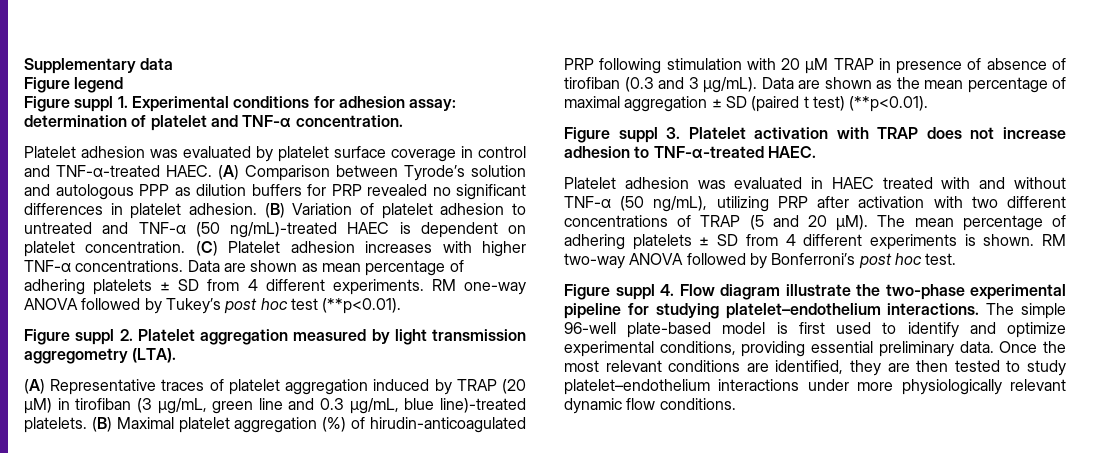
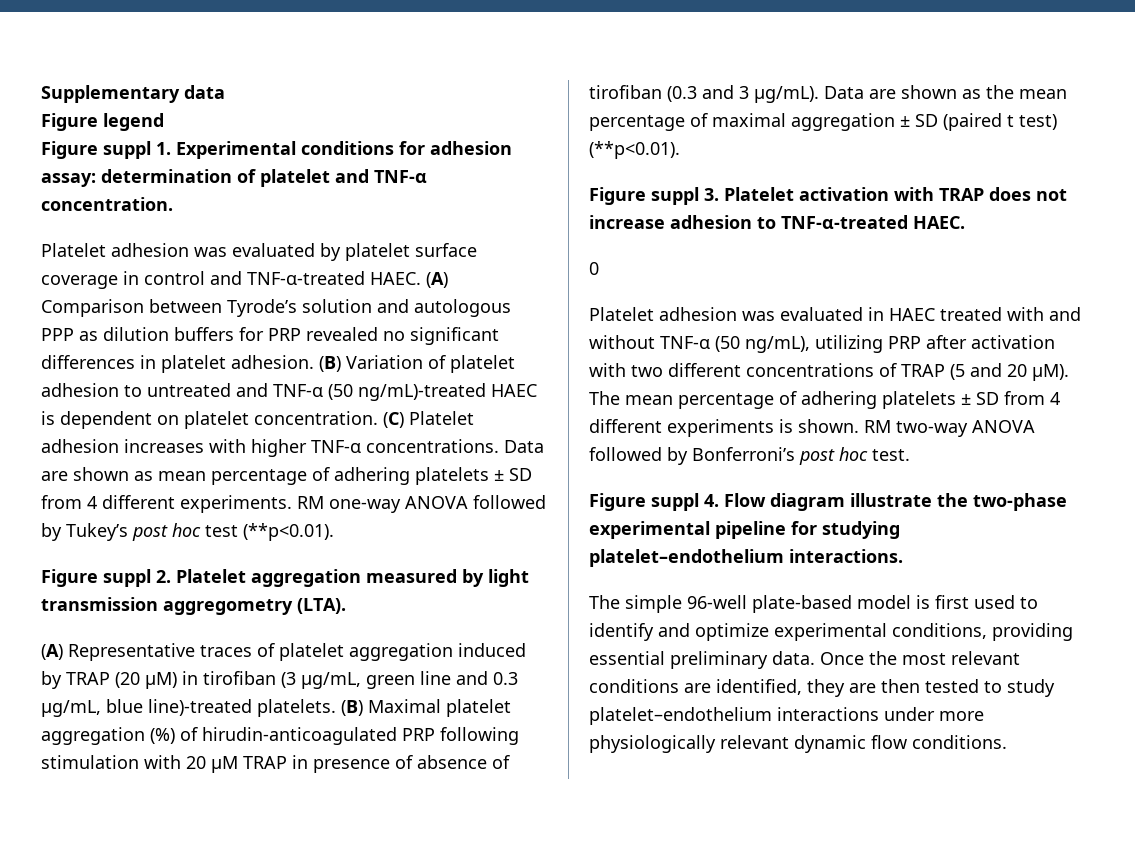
(816, 152) none -> [589,262,599,275] // 0
(980, 309) none -> (903, 556) //

